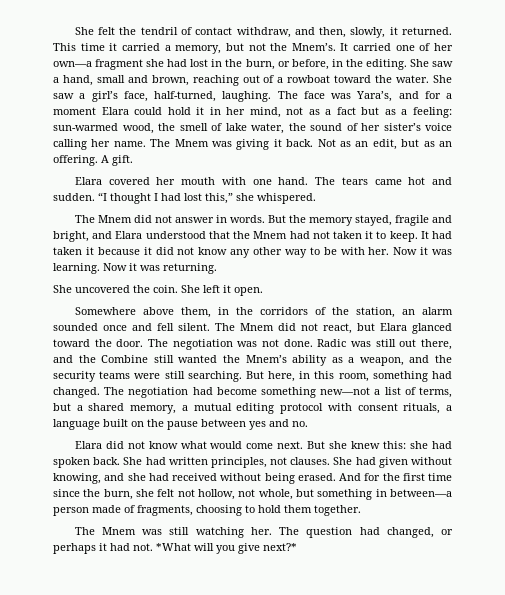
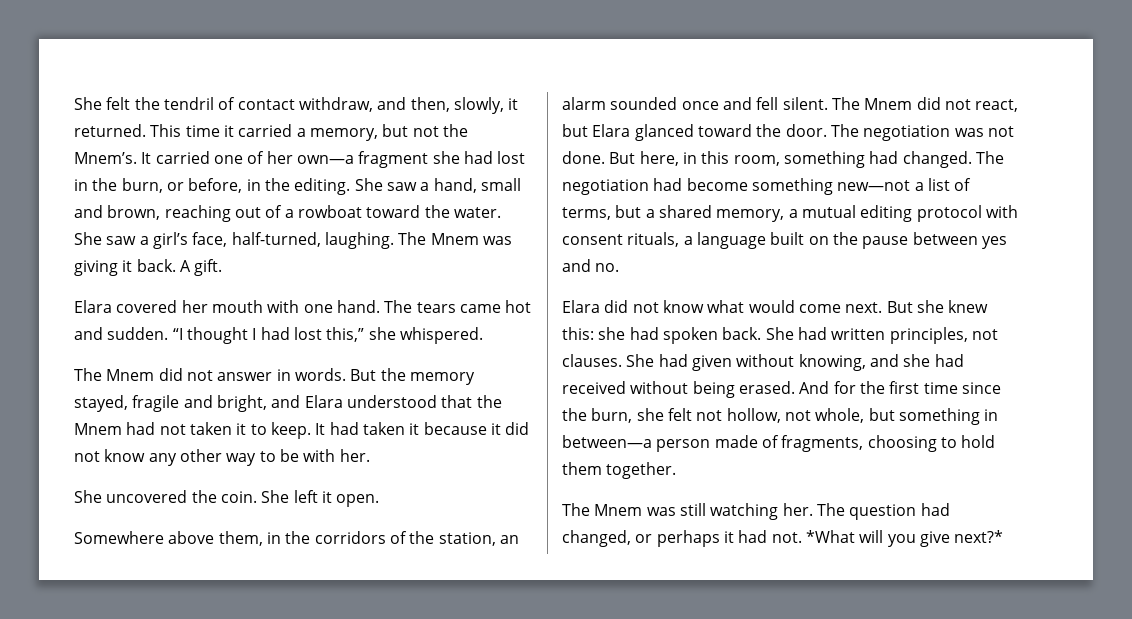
[303,91,452,102] [53,107,453,118] [53,123,452,134] [53,139,171,150] face was Yara’s, and for a moment Elara could hold it in her mind, not as a fact but as a feeling: sun-warmed wood, the smell of lake water, the sound of her sister’s voice calling her name. The -> (427, 238) none
[317,139,452,150] [53,155,98,166] Not as an edit, but as an offering. -> (176, 265) none
[393,247,452,255] [53,263,217,274] Now it was learning. Now it was returning. -> (370, 455) none
[317,339,453,350] [53,355,452,366] [53,371,242,382] Radic was still out there, and the Combine still wanted the Mnem’s ability as a weapon, and the security teams were still searching. -> (605, 157) none

